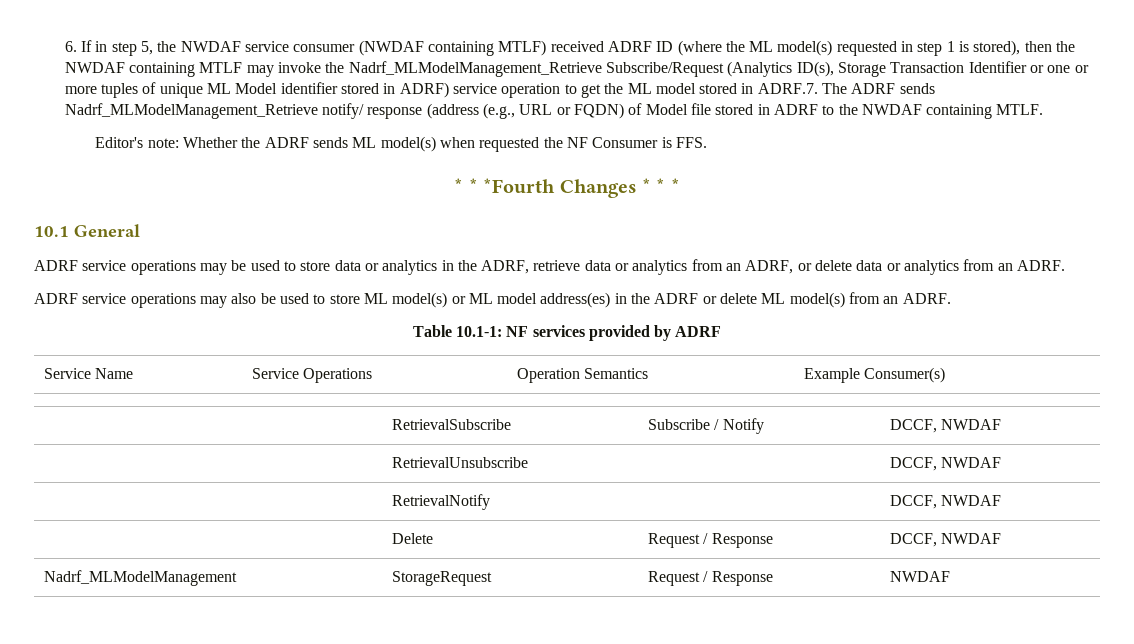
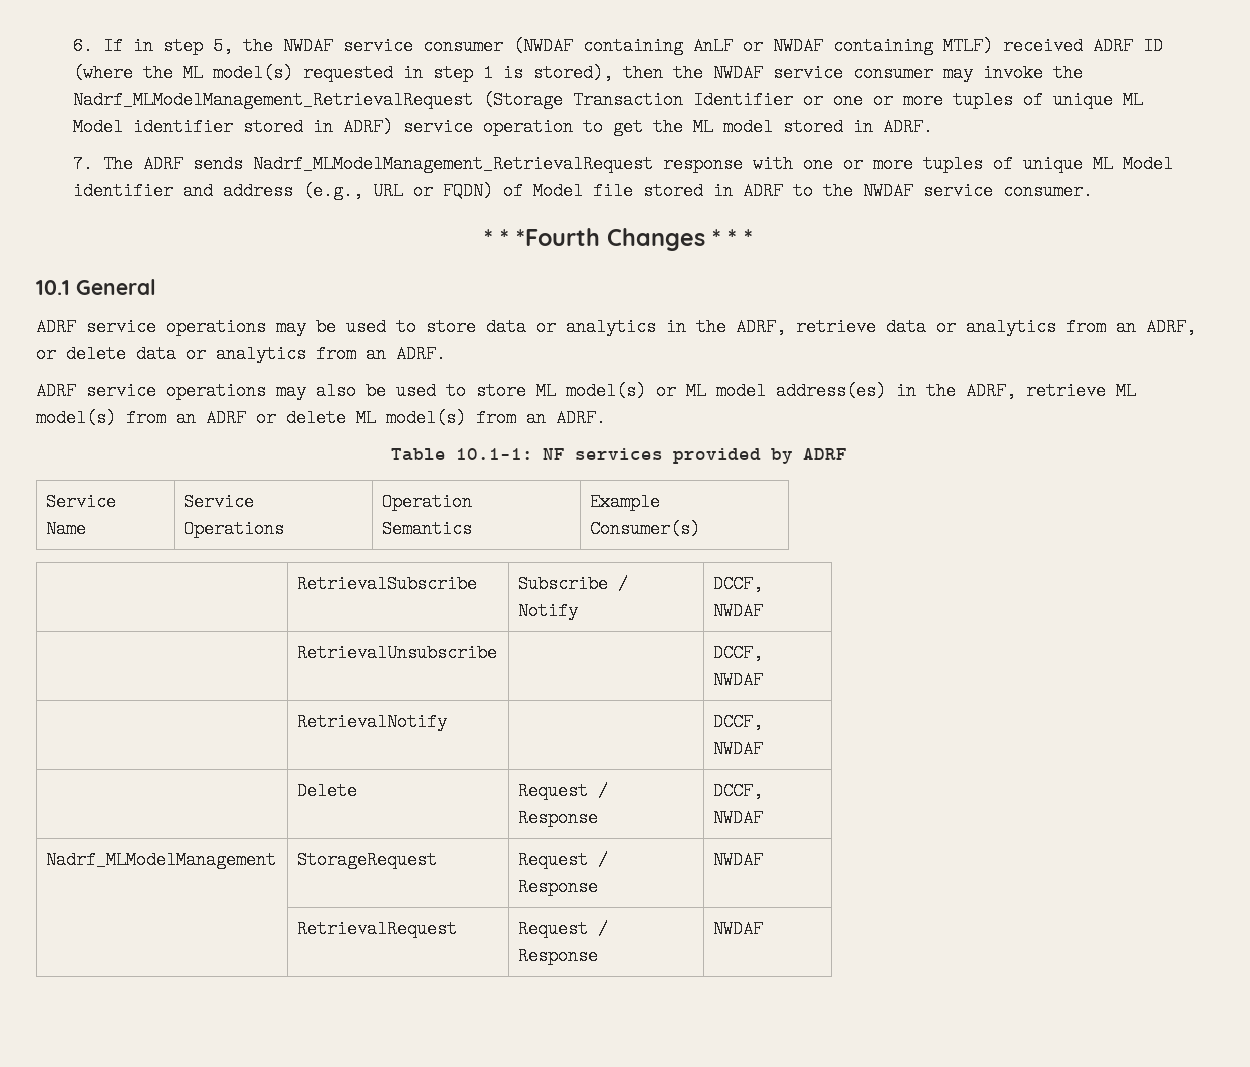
(494, 48) none -> [693,37,934,55] AnLF or NWDAF containing
[129,62,243,77] containing MTLF -> [773,64,934,82] service consumer
[348,61,886,77] Nadrf_MLModelManagement_Retrieve Subscribe/Request (Analytics ID(s), Storage -> [73,91,564,109] Nadrf_MLModelManagement_RetrievalRequest (Storage
[757,83,818,94] ADRF.7. -> [883,118,934,136] [73,155,94,173] ADRF. // 7.
[64,103,479,119] Nadrf_MLModelManagement_Retrieve notify/ response (address -> [253,155,1174,173] [73,182,294,200] Nadrf_MLModelManagement_RetrievalRequest response with one or more tuples of unique ML Model identifier and address
[926,104,1044,119] [95,136,707,152] containing MTLF. // Editor's note: Whether the ADRF sends ML model(s) when requested the NF Consumer is FFS. -> [923,182,1094,200] service consumer.
(651, 298) none -> [966,382,1136,400] [36,409,196,427] ADRF, retrieve ML model(s) from an
(951, 576) none -> [297,920,458,938] [518,920,609,938] [518,947,599,965] [713,920,764,938] // | RetrievalRequest | Request / Response | NWDAF

